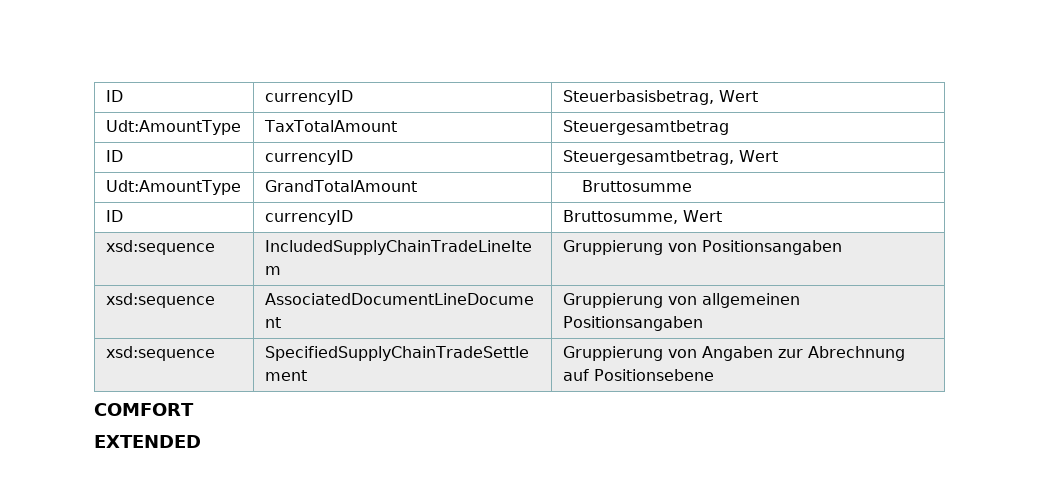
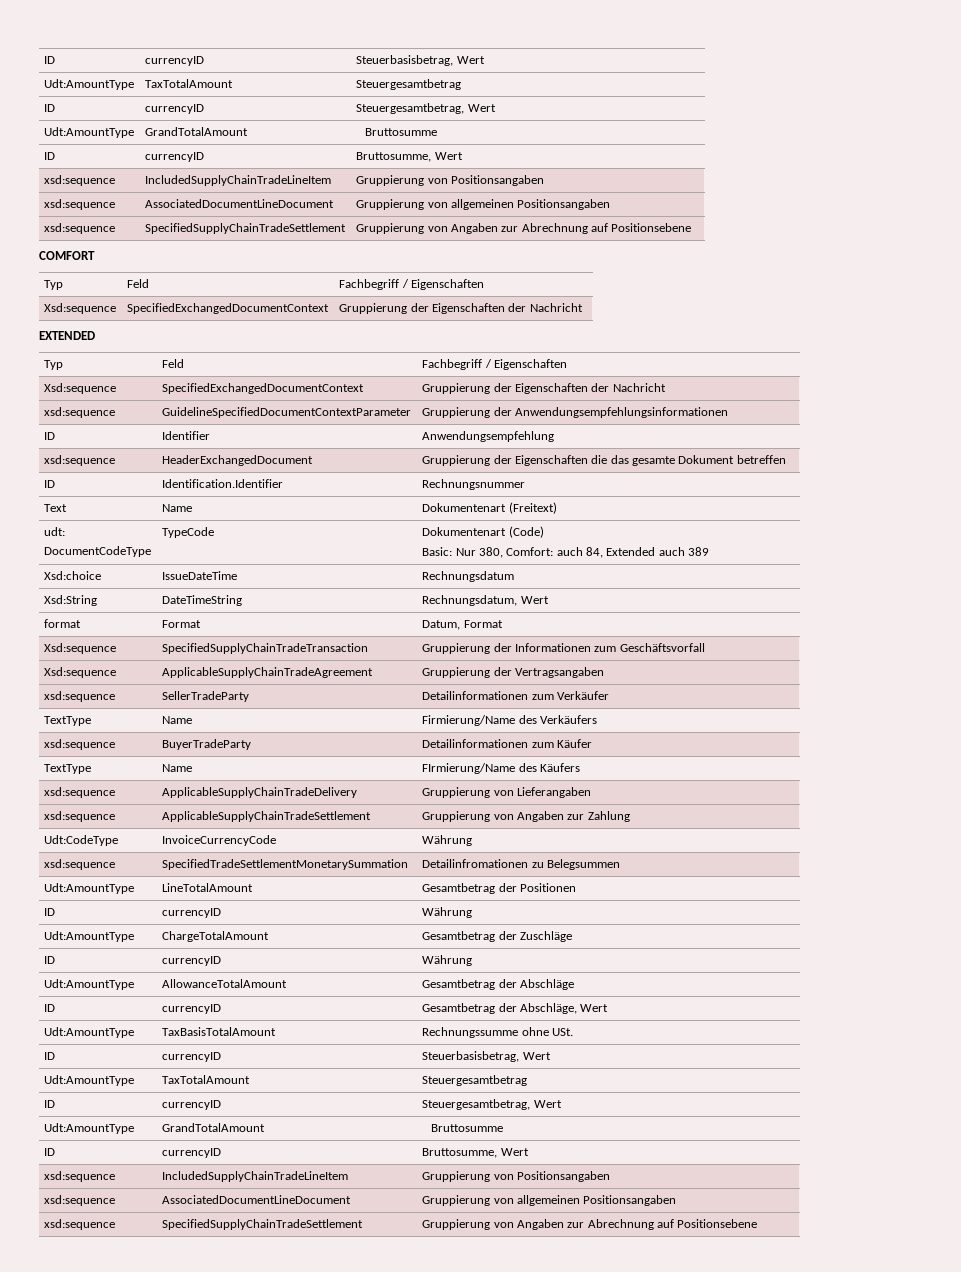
[94,435,201,448] // EXTENDED -> [44,280,64,290] [127,279,150,288] [339,279,484,290] [44,303,117,314] [127,303,330,314] [339,303,583,314] [39,331,95,340] [44,360,64,370] [162,359,185,368] [422,359,567,370] [44,383,117,394] [162,383,365,394] [422,383,666,394] [44,407,116,418] [162,407,412,418] [422,407,728,418] [44,432,56,440] [162,431,211,440] [422,431,555,442] [44,455,116,466] [162,455,314,466] [422,455,786,466] [44,480,56,488] [162,479,284,488] [422,479,526,490] [44,504,68,512] [162,504,193,512] [422,502,557,514] [44,527,66,536] [44,546,152,557] [162,527,215,538] [422,526,544,538] [422,547,710,558] [44,571,102,580] [162,571,238,580] [422,571,515,582] [44,595,98,606] [162,595,243,606] [422,595,549,606] [44,619,82,628] [162,620,202,628] [422,620,503,630] [44,643,117,654] [162,643,369,654] [422,643,705,654] [44,667,117,678] [162,667,374,678] [422,667,604,678] [44,691,116,702] [162,691,250,702] [422,691,609,700] [44,716,92,726] [162,716,193,724] [422,715,597,726] [44,739,116,750] [162,739,252,750] [422,739,592,748] [44,764,92,774] [162,764,193,772] [422,763,580,774] [44,787,116,798] [162,787,358,798] [422,787,591,798] [44,811,116,822] [162,811,372,822] [422,811,630,822] [44,835,119,846] [162,835,277,846] [422,835,473,846] [44,859,116,870] [162,859,409,870] [422,859,620,870] [44,883,135,894] [162,883,254,892] [422,883,576,894] [44,908,56,916] [162,908,222,918] [422,907,473,918] [44,931,135,942] [162,931,270,942] [422,931,572,942] [44,956,56,964] [162,956,222,966] [422,955,473,966] [44,979,135,990] [162,979,288,988] [422,979,574,990] [44,1004,56,1012] [162,1004,222,1014] [422,1003,609,1014] [44,1027,135,1038] [162,1027,277,1036] [422,1027,573,1038] [44,1052,56,1060] [162,1052,222,1062] [422,1051,551,1062] [44,1075,135,1086] [162,1075,251,1084] [422,1075,528,1086] [44,1100,56,1108] [162,1100,222,1110] [422,1099,562,1110] [44,1123,135,1134] [162,1123,266,1132] [430,1124,503,1132] [44,1148,56,1156] [162,1148,222,1158] [422,1148,529,1158] [44,1171,116,1182] [162,1171,349,1182] [422,1171,610,1182] [44,1195,116,1206] [162,1195,352,1204] [422,1195,677,1206] [44,1219,116,1230] [162,1219,364,1230] [422,1219,758,1230] // Typ | Feld | Fachbegriff / Eigenschaften // Xsd:sequence | SpecifiedExchangedDocumentContext | Gruppierung der Eigenschaften der Nachricht // EXTENDED // Typ | Feld | Fachbegriff / Eigenschaften // Xsd:sequence | SpecifiedExchangedDocumentContext | Gruppierung der Eigenschaften der Nachricht // xsd:sequence | GuidelineSpecifiedDocumentContextParameter | Gruppierung der Anwendungsempfehlungsinformationen // ID | Identifier | Anwendungsempfehlung // xsd:sequence | HeaderExchangedDocument | Gruppierung der Eigenschaften die das gesamte Dokument betreffen // ID | Identification.Identifier | Rechnungsnummer // Text | Name | Dokumentenart (Freitext) // udt: // DocumentCodeType | TypeCode | Dokumentenart (Code) // Basic: Nur 380, Comfort: auch 84, Extended auch 389 // Xsd:choice | IssueDateTime | Rechnungsdatum // Xsd:String | DateTimeString | Rechnungsdatum, Wert // format | Format | Datum, Format // Xsd:sequence | SpecifiedSupplyChainTradeTransaction | Gruppierung der Informationen zum Geschäftsvorfall // Xsd:sequence | ApplicableSupplyChainTradeAgreement | Gruppierung der Vertragsangaben // xsd:sequence | SellerTradeParty | Detailinformationen zum Verkäufer // TextType | Name | Firmierung/Name des Verkäufers // xsd:sequence | BuyerTradeParty | Detailinformationen zum Käufer // TextType | Name | FIrmierung/Name des Käufers // xsd:sequence | ApplicableSupplyChainTradeDelivery | Gruppierung von Lieferangaben // xsd:sequence | ApplicableSupplyChainTradeSettlement | Gruppierung von Angaben zur Zahlung // Udt:CodeType | InvoiceCurrencyCode | Währung // xsd:sequence | SpecifiedTradeSettlementMonetarySummation | Detailinfromationen zu Belegsummen // Udt:AmountType | LineTotalAmount | Gesamtbetrag der Positionen // ID | currencyID | Währung // Udt:AmountType | ChargeTotalAmount | Gesamtbetrag der Zuschläge // ID | currencyID | Währung // Udt:AmountType | AllowanceTotalAmount | Gesamtbetrag der Abschläge // ID | currencyID | Gesamtbetrag der Abschläge, Wert // Udt:AmountType | TaxBasisTotalAmount | Rechnungssumme ohne USt. // ID | currencyID | Steuerbasisbetrag, Wert // Udt:AmountType | TaxTotalAmount | Steuergesamtbetrag // ID | currencyID | Steuergesamtbetrag, Wert // Udt:AmountType | GrandTotalAmount | Bruttosumme // ID | currencyID | Bruttosumme, Wert // xsd:sequence | IncludedSupplyChainTradeLineItem | Gruppierung von Positionsangaben // xsd:sequence | AssociatedDocumentLineDocument | Gruppierung von allgemeinen Positionsangaben // xsd:sequence | SpecifiedSupplyChainTradeSettlement | Gruppierung von Angaben zur Abrechnung auf Positionsebene

